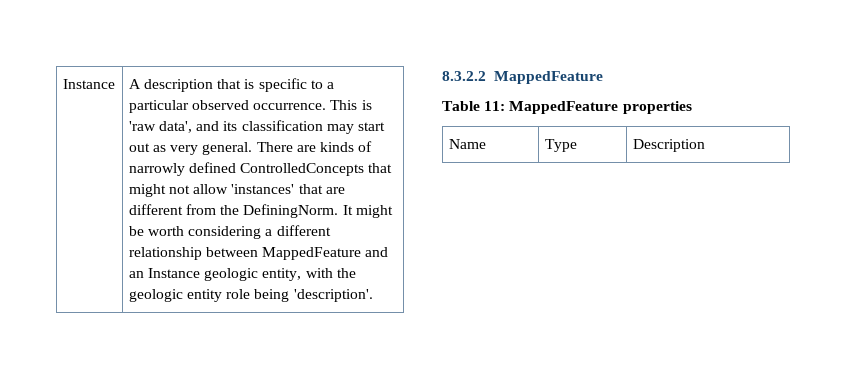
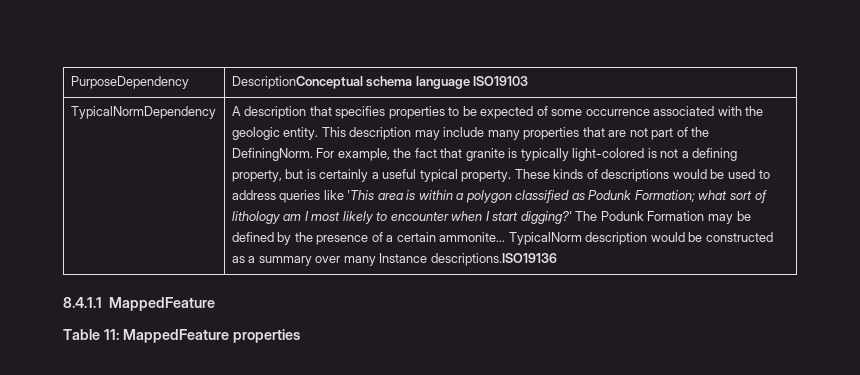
[62,79,115,89] [128,78,335,92] [128,100,372,113] [128,120,386,134] [128,141,373,155] [128,162,393,176] [128,184,345,197] [128,204,393,218] [128,225,331,239] [128,247,389,260] [128,268,356,281] [128,289,373,302] [442,71,486,81] Instance | A description that is specific to a particular observed occurrence. This is 'raw data', and its classification may start out as very general. There are kinds of narrowly defined ControlledConcepts that might not allow 'instances' that are different from the DefiningNorm. It might be worth considering a different relationship between MappedFeature and an Instance geologic entity, with the geologic entity role being 'description'. // 8.3.2.2 -> [70,76,189,89] [231,76,529,89] [70,106,216,119] [231,106,764,119] [231,127,710,140] [231,148,738,161] [231,169,770,182] [231,190,767,203] [231,211,751,224] [231,232,773,245] [231,253,557,266] [63,297,102,308] PurposeDependency | DescriptionConceptual schema language ISO19103 // TypicalNormDependency | A description that specifies properties to be expected of some occurrence associated with the geologic entity. This description may include many properties that are not part of the DefiningNorm. For example, the fact that granite is typically light-colored is not a defining property, but is certainly a useful typical property. These kinds of descriptions would be used to address queries like 'This area is within a polygon classified as Podunk Formation; what sort of lithology am I most likely to encounter when I start digging?' The Podunk Formation may be defined by the presence of a certain ammonite... TypicalNorm description would be constructed as a summary over many Instance descriptions.ISO19136 // 8.4.1.1
[448,139,486,149] [544,139,577,152] [632,139,705,152] // Name | Type | Description -> (300, 336) none

